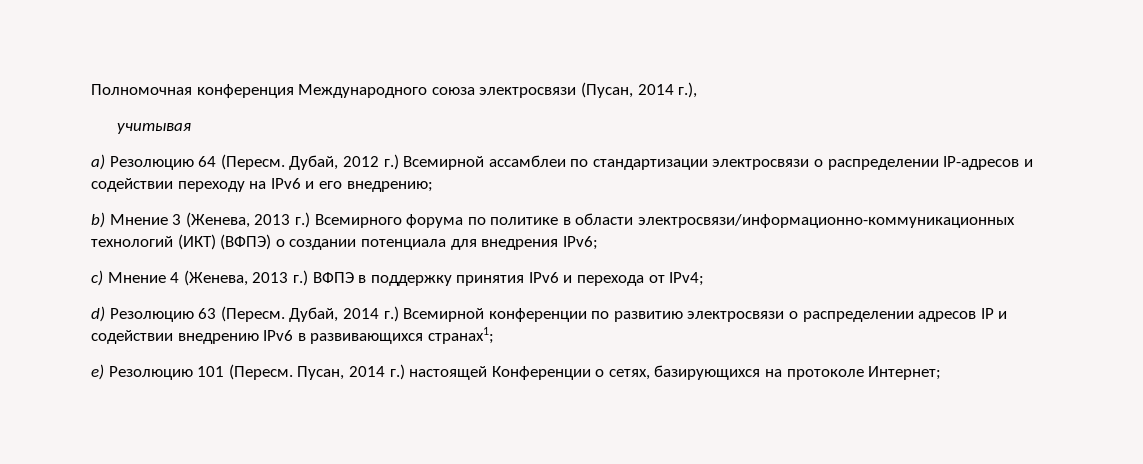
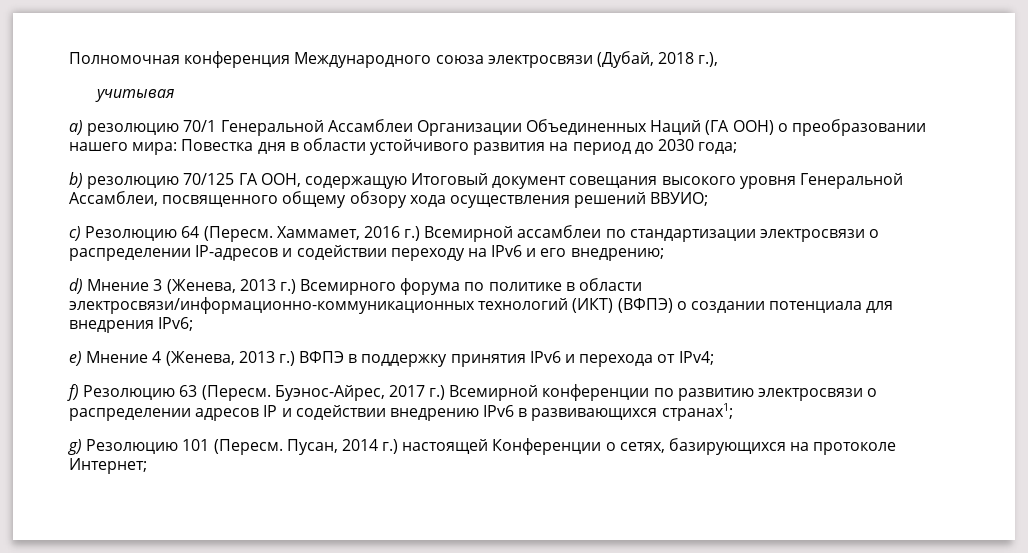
[580,82,674,98] (Пусан, 2014 -> [596,51,695,68] (Дубай, 2018
(105, 162) none -> [87,119,927,136] [69,138,738,155] [69,172,904,189] [69,191,709,208] [69,226,81,241] резолюцию 70/1 Генеральной Ассамблеи Организации Объединенных Наций (ГА ООН) о преобразовании нашего мира: Повестка дня в области устойчивого развития на период до 2030 года; // b) резолюцию 70/125 ГА ООН, содержащую Итоговый документ совещания высокого уровня Генеральной Ассамблеи, посвященного общему обзору хода осуществления решений ВВУИО; // c)
[289,155,379,170] Дубай, 2012 -> [276,226,400,240] Хаммамет, 2016
[91,212,105,228] b) -> [69,278,83,294] d)
[91,270,103,286] c) -> [69,351,82,366] e)
[91,306,105,322] d) -> [67,384,79,401] f)
[289,307,379,322] Дубай, 2014 -> [274,385,425,401] Буэнос-Айрес, 2017
[91,364,104,380] e) -> [68,439,82,455] g)

